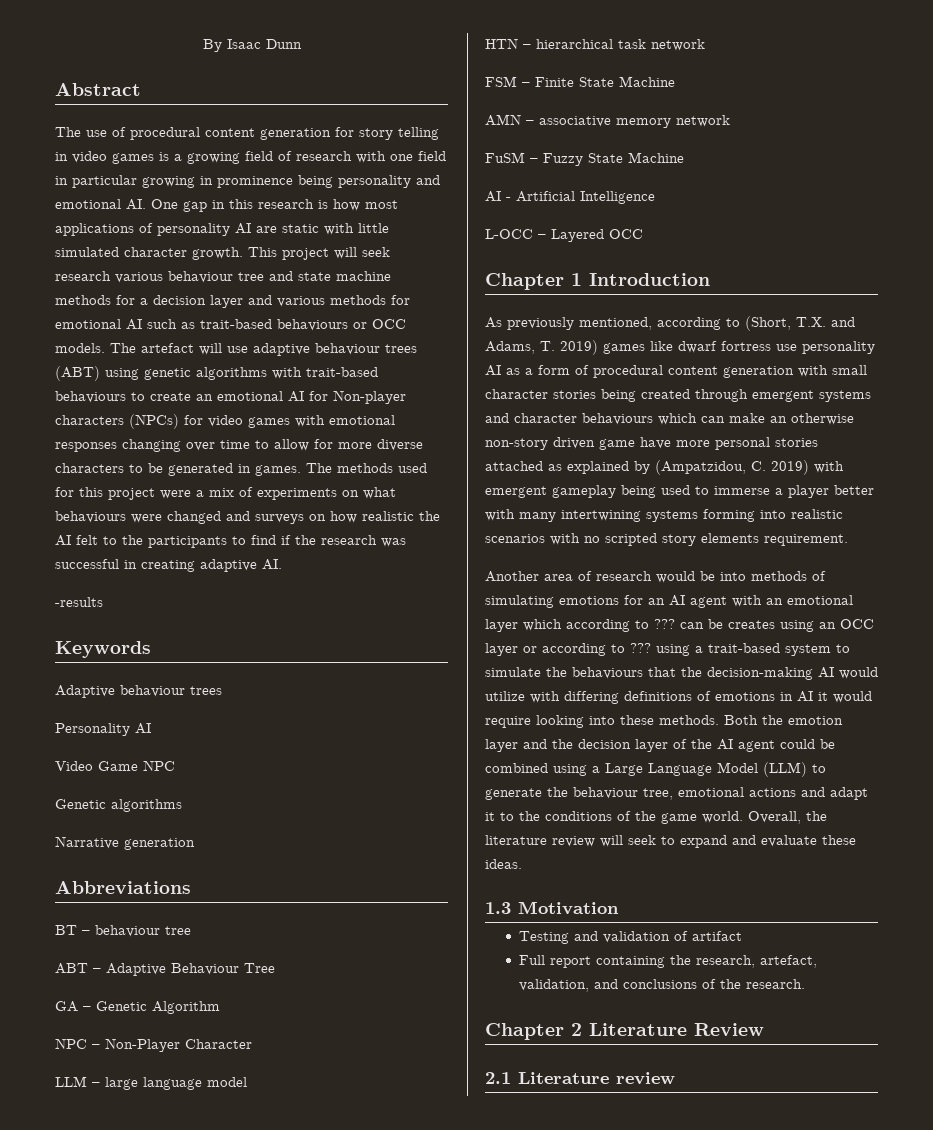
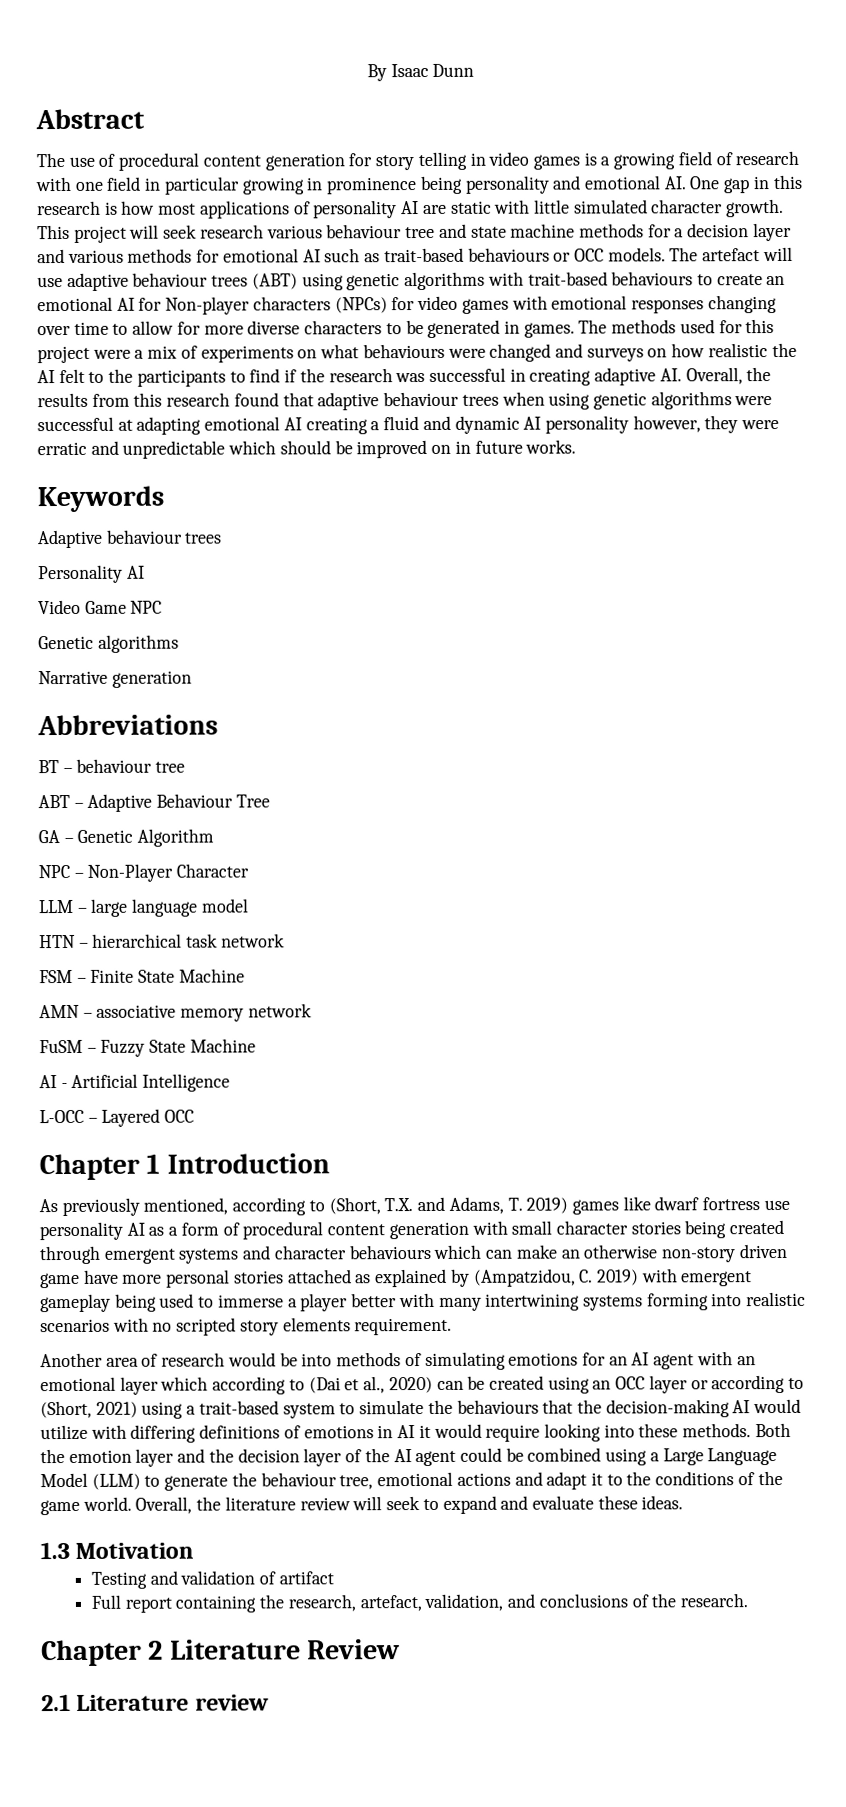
[55,597,103,607] // -results -> [685,367,772,385] [37,391,773,411] [37,415,780,435] [37,439,577,459] Overall, the results from this research found that adaptive behaviour trees when using genetic algorithms were successful at adapting emotional AI creating a fluid and dynamic AI personality however, they were erratic and unpredictable which should be improved on in future works.
[654,619,675,629] ??? -> [308,1376,433,1394] (Dai et al., 2020)
[728,620,775,629] creates -> [488,1375,544,1390] created
[630,643,651,653] ??? -> [40,1400,138,1419] (Short, 2021)

